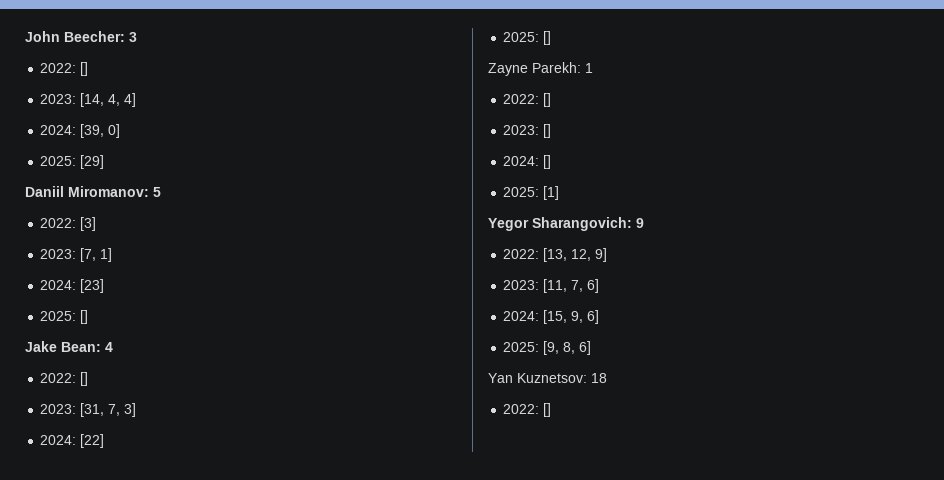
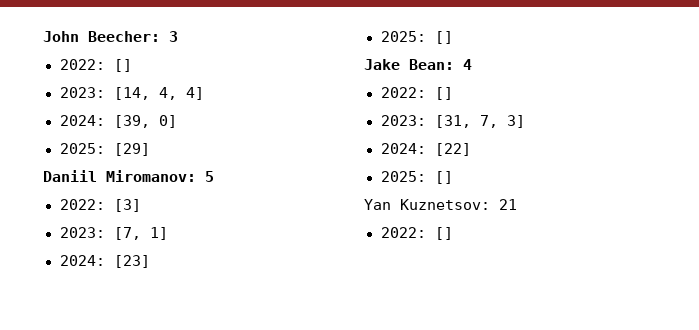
[488,62,593,76] [503,93,552,107] [503,124,552,138] [503,155,552,169] [503,186,560,200] [488,217,644,231] [503,248,608,262] [503,279,600,293] [503,310,600,324] [503,341,592,355] [488,373,607,383] [503,403,552,417] Zayne Parekh: 1 // 2022: [] // 2023: [] // 2024: [] // 2025: [1] // Yegor Sharangovich: 9 // 2022: [13, 12, 9] // 2023: [11, 7, 6] // 2024: [15, 9, 6] // 2025: [9, 8, 6] // Yan Kuznetsov: 18 // 2022: [] -> [364,199,517,210] [380,227,453,240] Yan Kuznetsov: 21 // 2022: []

